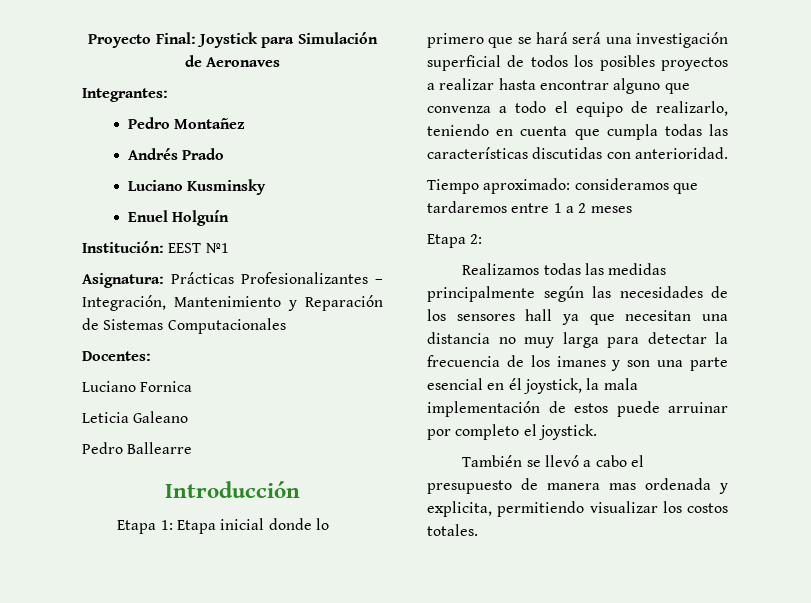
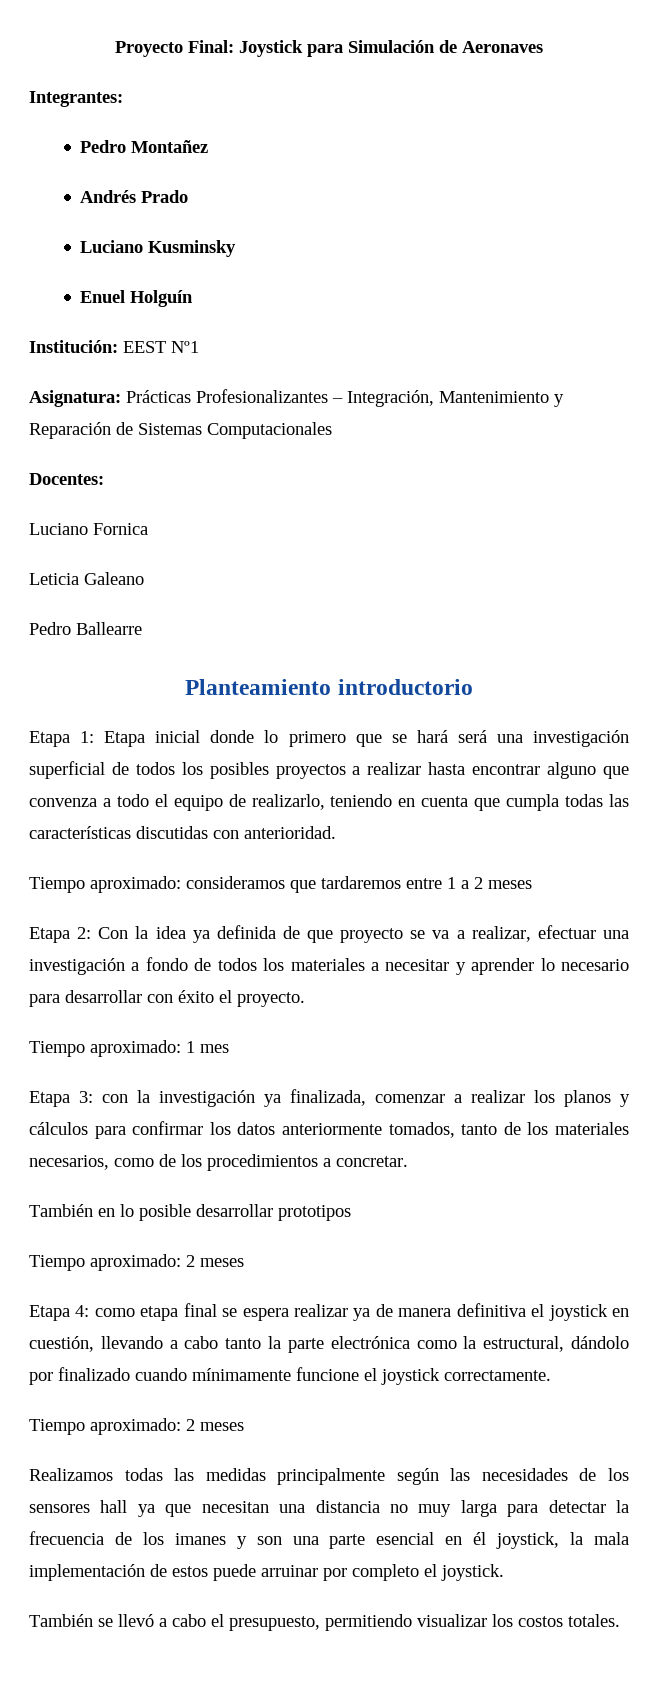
[165,481,300,498] Introducción -> [185,679,473,695] Planteamiento introductorio
(483, 239) none -> [98,925,629,943] [29,957,630,975] [29,990,305,1007] [29,1040,229,1057] [29,1089,630,1107] [29,1121,630,1139] [29,1154,408,1171] [29,1204,351,1221] [29,1254,244,1271] [29,1303,630,1321] [29,1336,629,1353] [29,1367,551,1385] [29,1418,244,1435] Con la idea ya definida de que proyecto se va a realizar, efectuar una investigación a fondo de todos los materiales a necesitar y aprender lo necesario para desarrollar con éxito el proyecto. // Tiempo aproximado: 1 mes // Etapa 3: con la investigación ya finalizada, comenzar a realizar los planos y cálculos para confirmar los datos anteriormente tomados, tanto de los materiales necesarios, como de los procedimientos a concretar. // También en lo posible desarrollar prototipos // Tiempo aproximado: 2 meses // Etapa 4: como etapa final se espera realizar ya de manera definitiva el joystick en cuestión, llevando a cabo tanto la parte electrónica como la estructural, dándolo por finalizado cuando mínimamente funcione el joystick correctamente. // Tiempo aproximado: 2 meses
[427,478,728,494] [427,501,492,517] presupuesto de manera mas ordenada y explicita, -> [229,1616,320,1631] presupuesto,

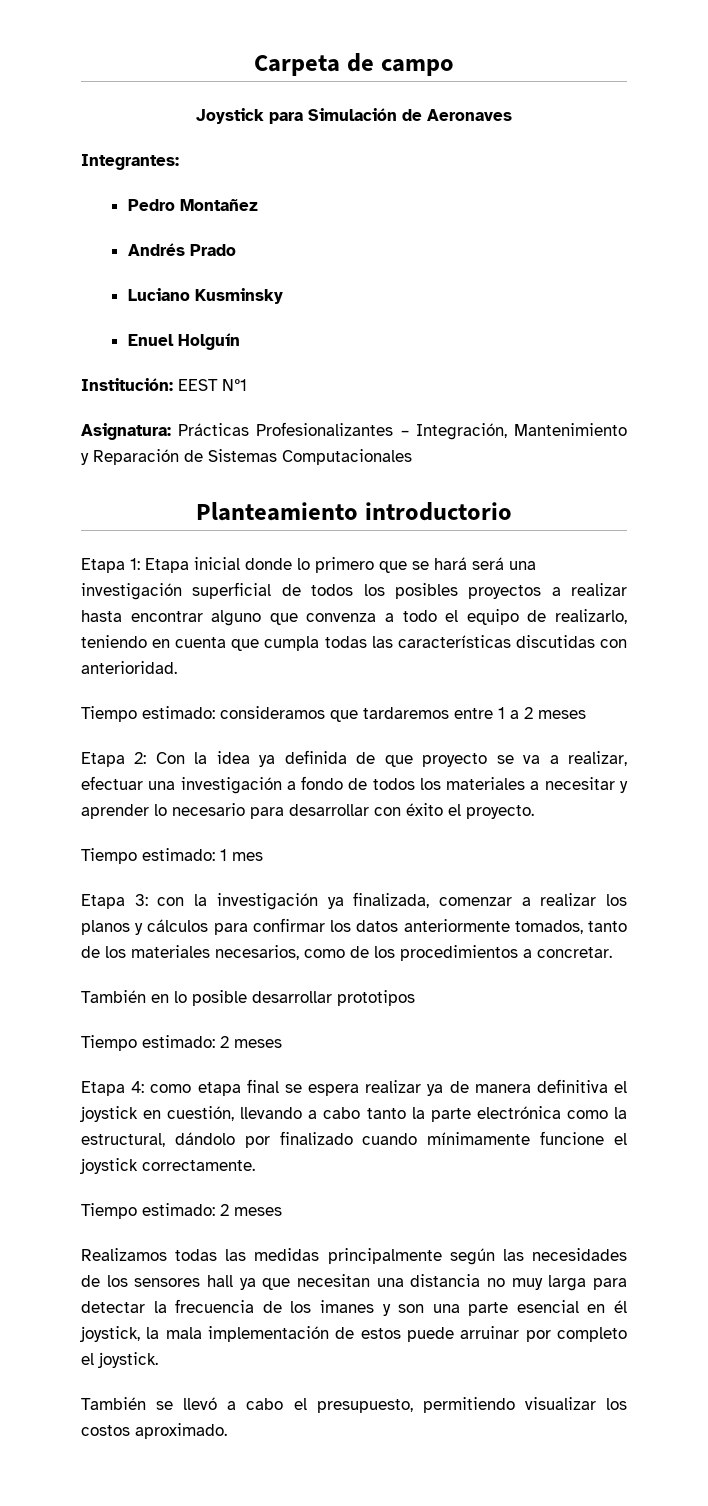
[115,40,234,57] Proyecto Final: -> [254,53,454,76] Carpeta de campo //
[29,473,104,485] [29,523,148,535] [29,572,144,585] [29,622,142,635] // Docentes: // Luciano Fornica // Leticia Galeano // Pedro Ballearre -> (412, 457) none
[90,876,181,893] aproximado: -> [142,706,215,719] estimado:
[90,1040,181,1057] aproximado: -> [142,848,215,861] estimado:
[90,1254,181,1271] aproximado: -> [142,1035,215,1048] estimado:
[90,1418,181,1435] aproximado: -> [142,1203,215,1216] estimado:
[568,1614,620,1627] totales. -> [135,1423,227,1439] aproximado.

